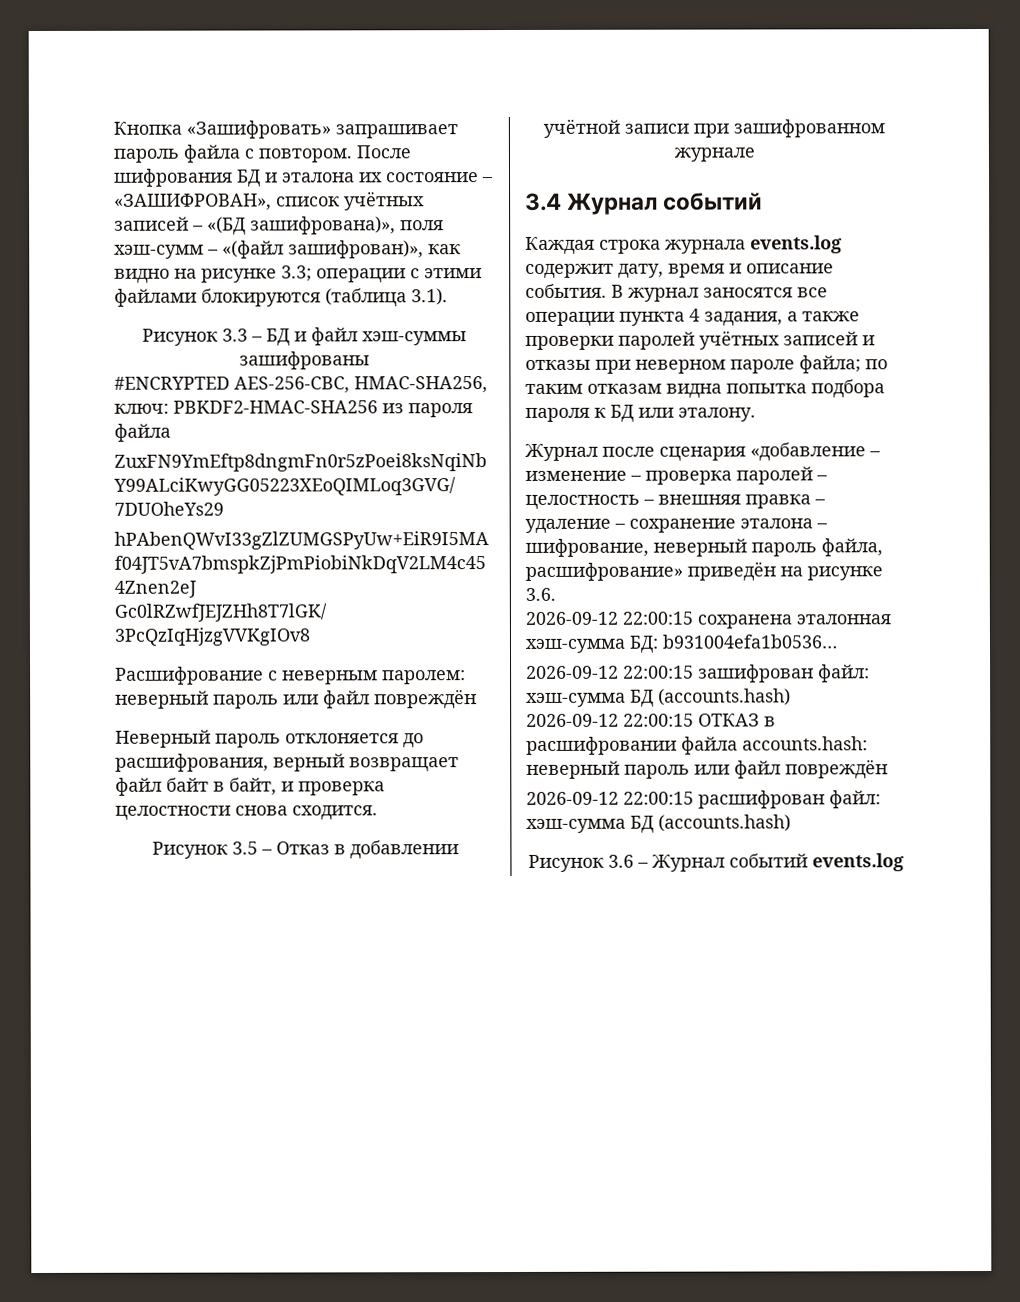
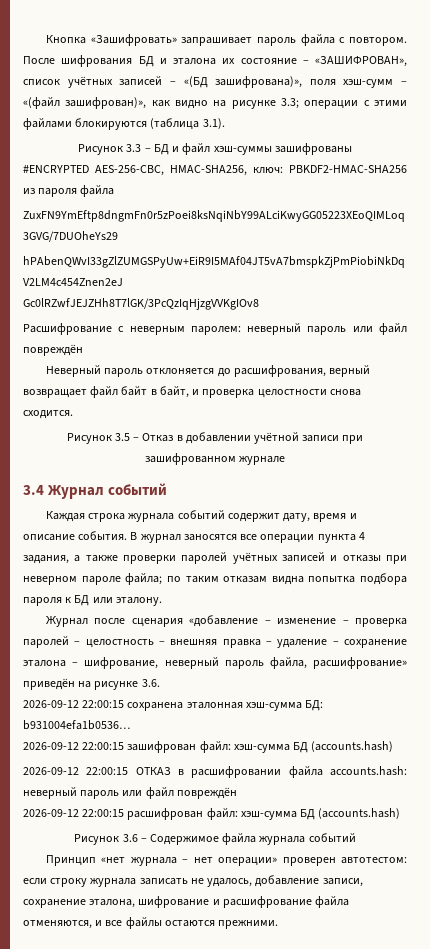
[750,235,842,254] events.log -> [177,510,225,519] событий
[652,853,904,872] Журнал событий events.log -> [150,833,356,845] [46,855,407,866] [23,875,363,887] [23,896,350,908] [23,917,279,929] Содержимое файла журнала событий // Принцип «нет журнала – нет операции» проверен автотестом: если строку журнала записать не удалось, добавление записи, сохранение эталона, шифрование и расшифрование файла отменяются, и все файлы остаются прежними.

